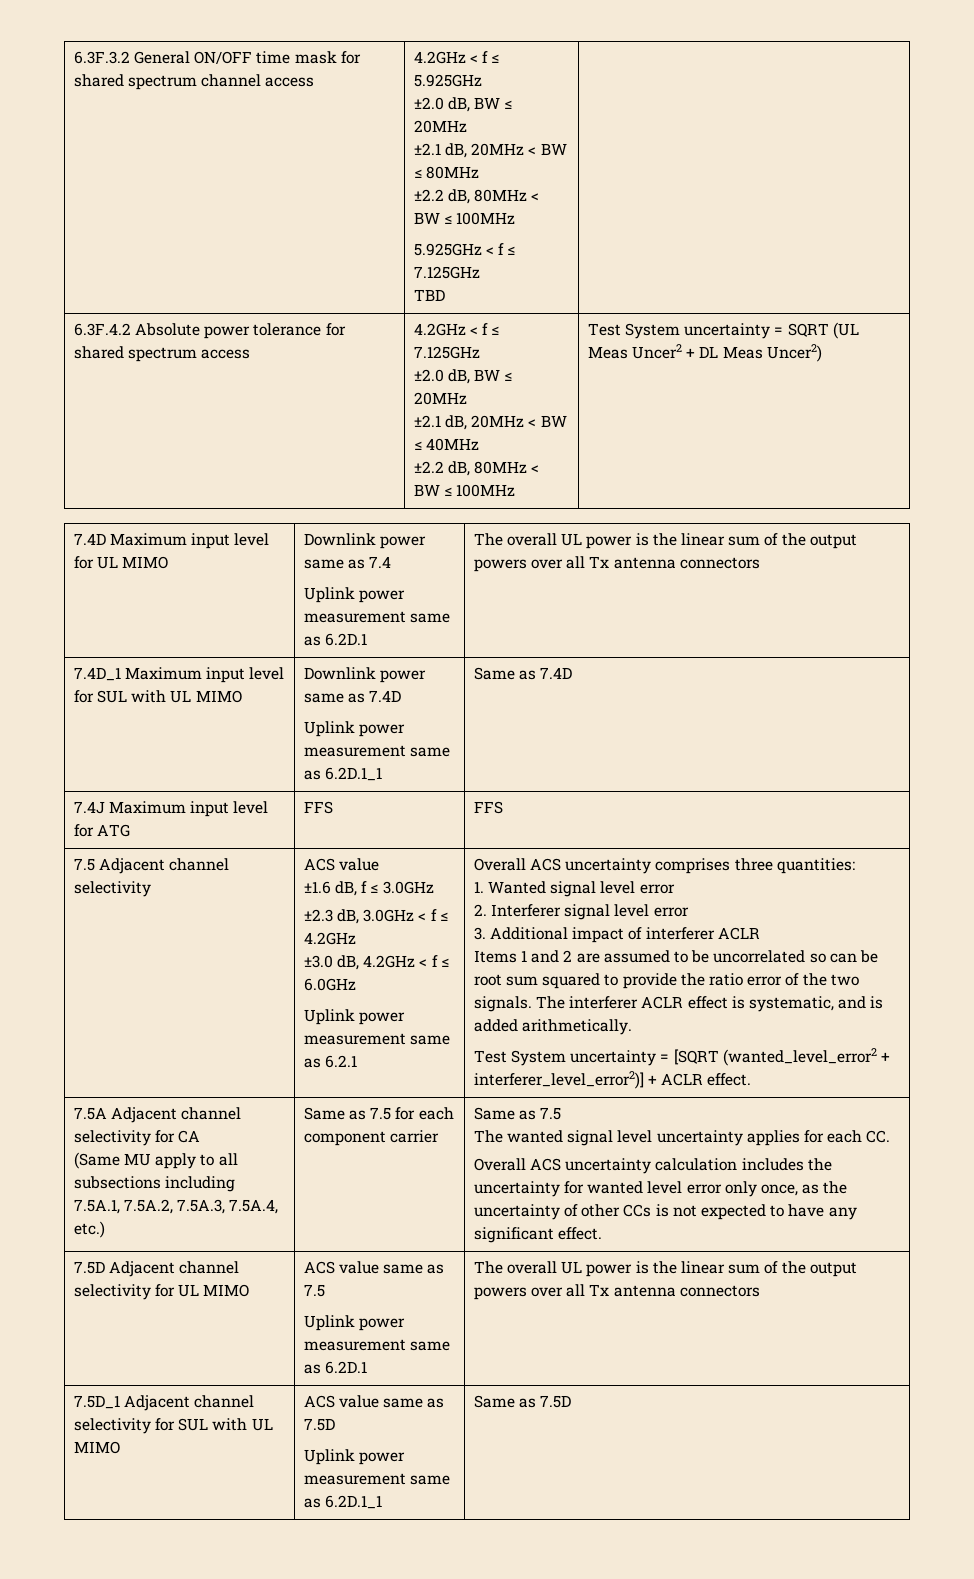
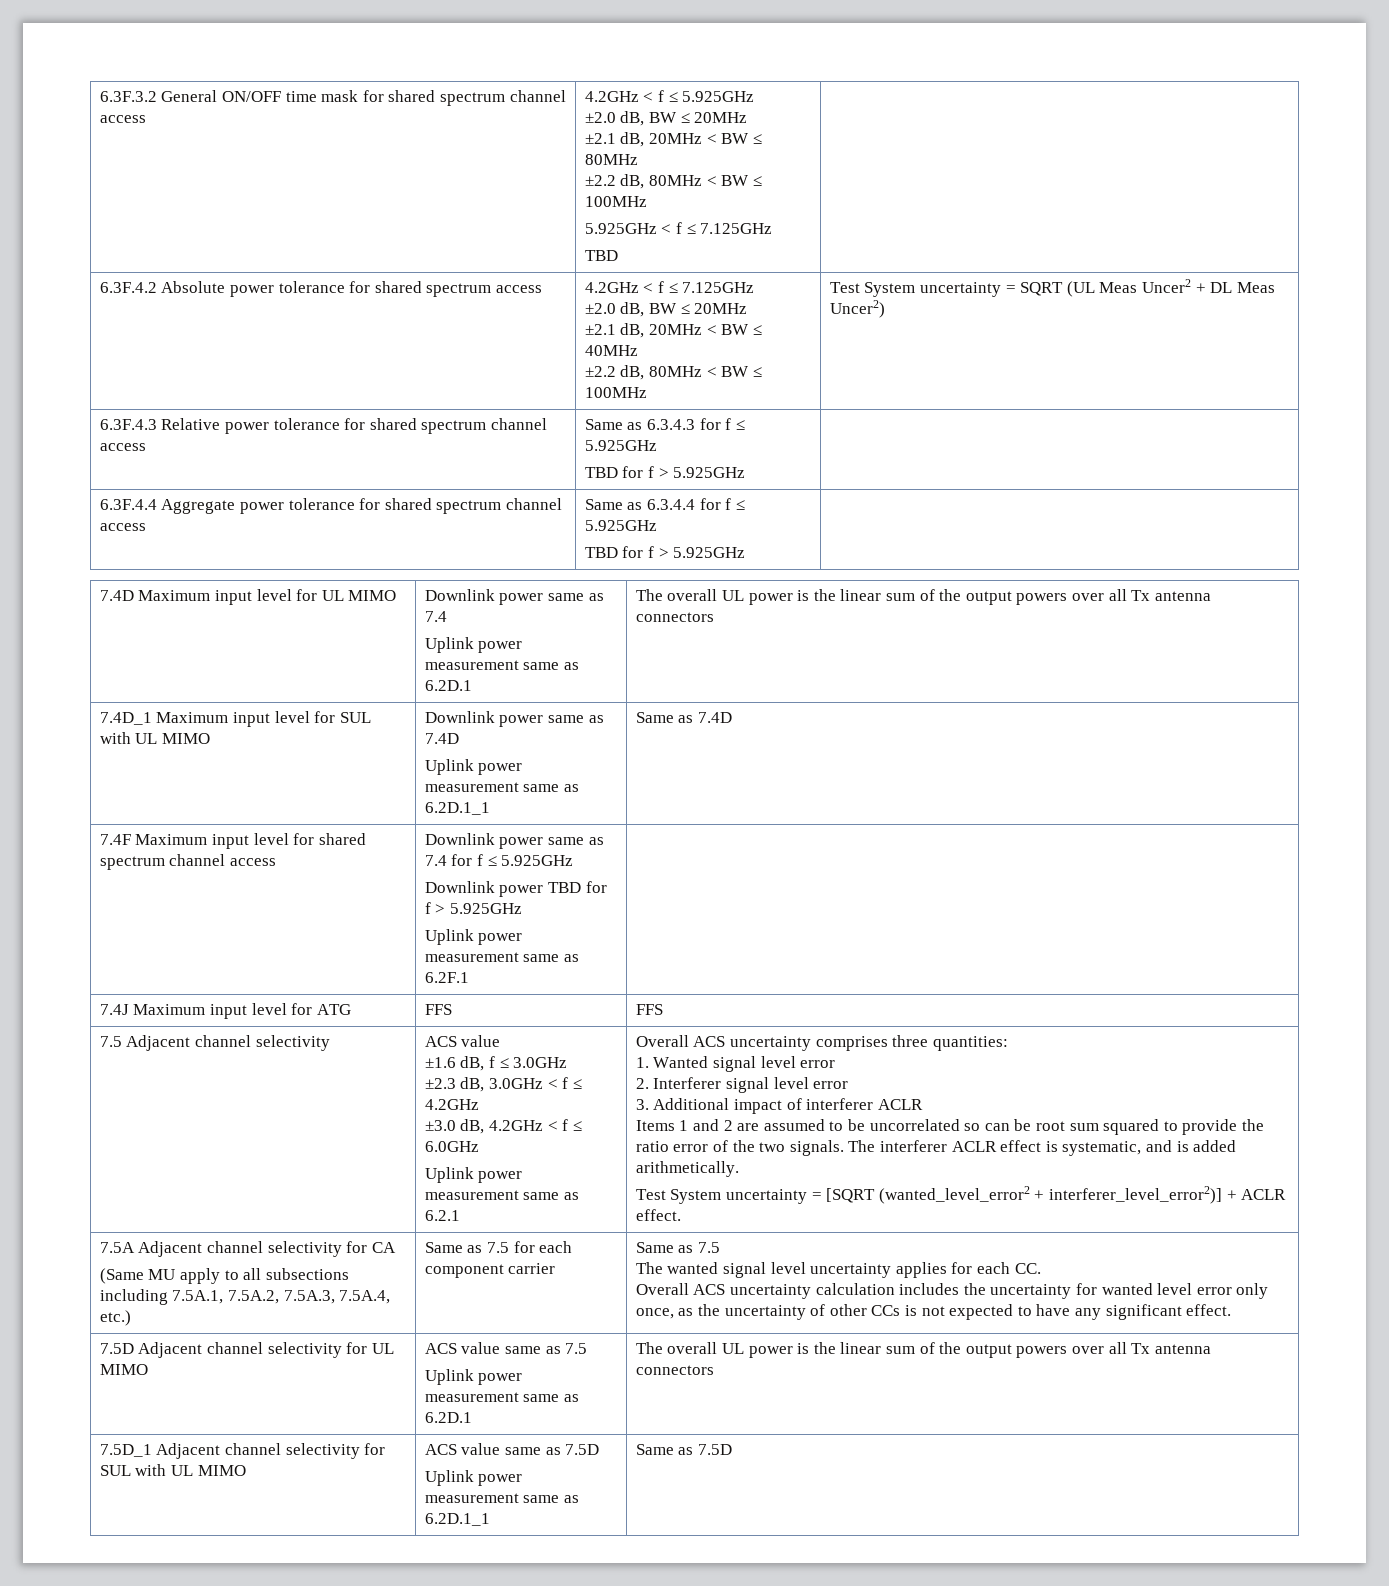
(822, 353) none -> [99,418,547,434] [99,443,146,451] [584,418,745,430] [584,440,657,451] [584,466,746,478] [99,498,562,514] [99,523,146,531] [584,498,745,510] [584,520,657,531] [584,546,746,558] // 6.3F.4.3 Relative power tolerance for shared spectrum channel access | Same as 6.3.4.3 for f ≤ 5.925GHz // TBD for f > 5.925GHz | // 6.3F.4.4 Aggregate power tolerance for shared spectrum channel access | Same as 6.3.4.4 for f ≤ 5.925GHz // TBD for f > 5.925GHz |
(573, 673) none -> [99,833,366,849] [99,854,277,870] [424,833,604,849] [424,854,574,866] [424,881,607,897] [424,902,523,914] [424,929,523,945] [424,952,580,962] [424,972,469,983] // 7.4F Maximum input level for shared spectrum channel access | Downlink power same as 7.4 for f ≤ 5.925GHz // Downlink power TBD for f > 5.925GHz // Uplink power measurement same as 6.2F.1 |

